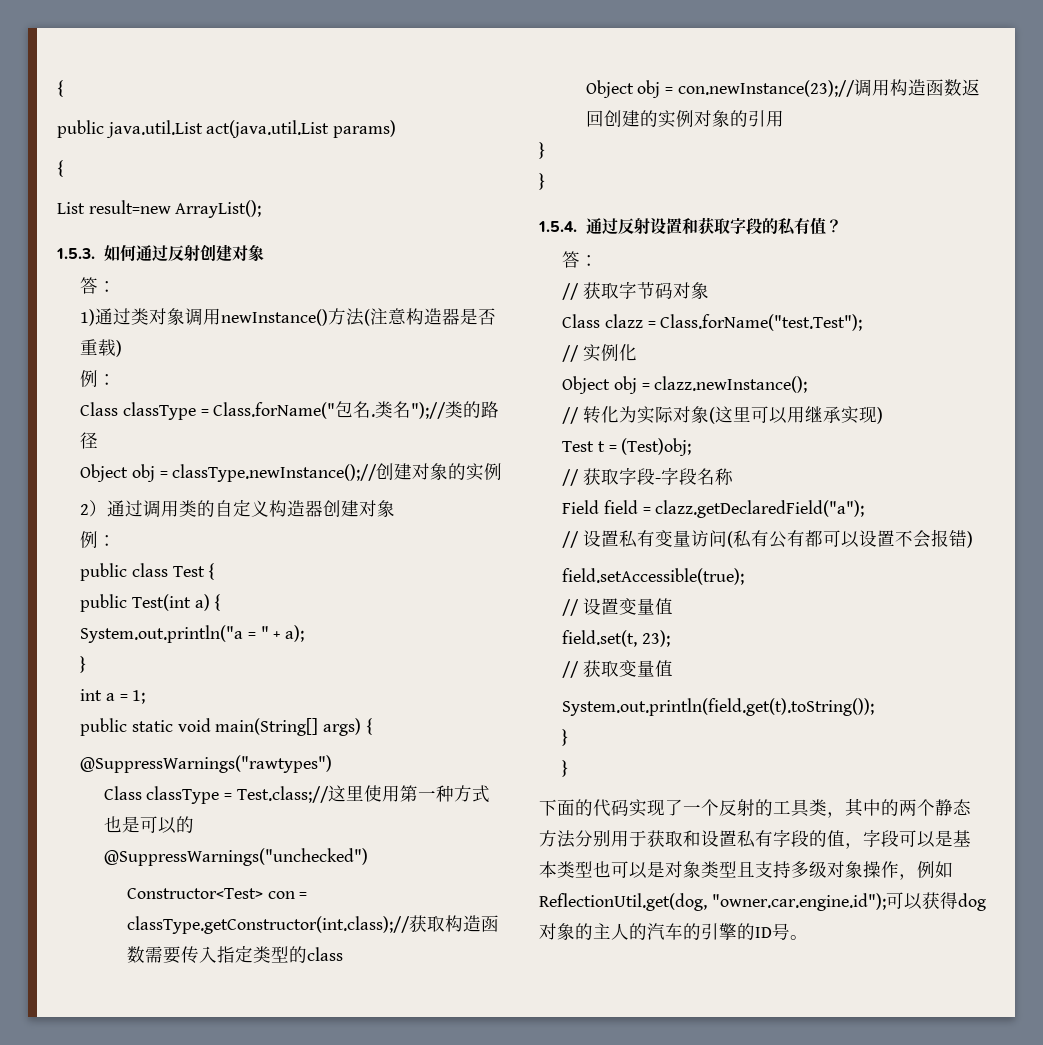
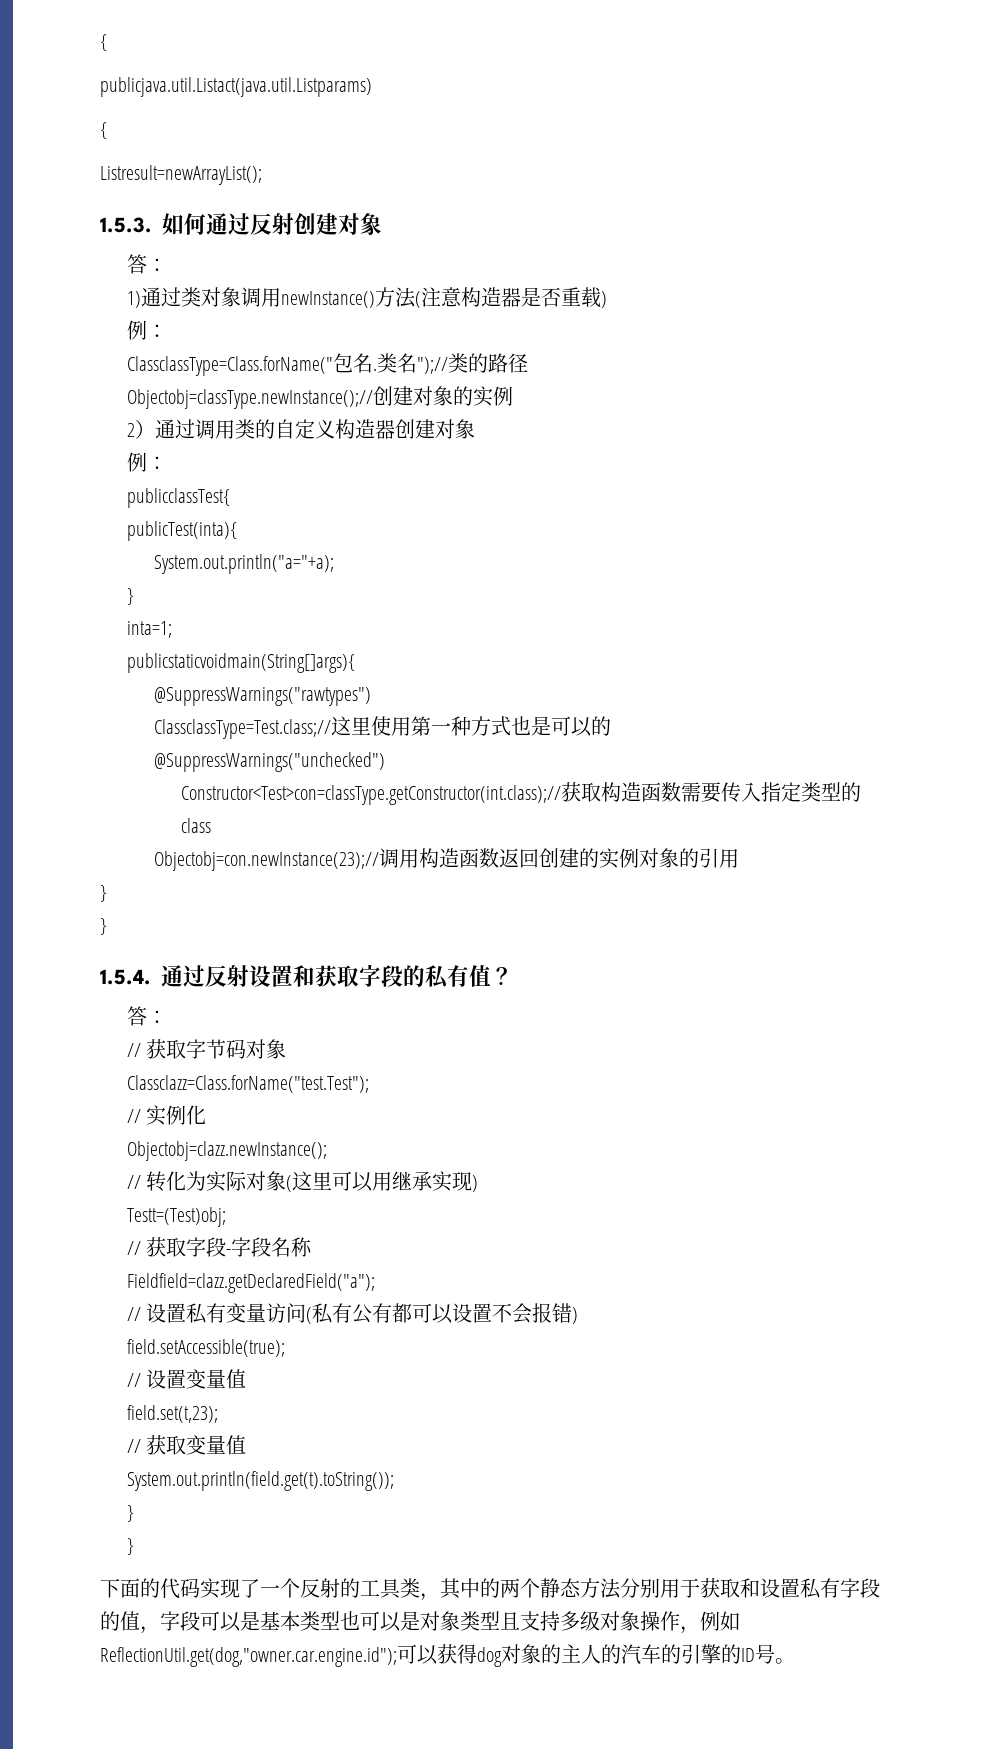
[57,80,63,97] [57,120,397,138] [57,160,63,177] [57,200,262,218] { // public java.util.List act(java.util.List params) // { // List result=new ArrayList(); -> [100,34,107,51] [100,77,372,97] [100,122,107,139] [100,165,262,185] { // publicjava.util.Listact(java.util.Listparams) // { // Listresult=newArrayList();
[80,402,336,420] Class classType = Class.forName(" -> [126,356,333,376] ClassclassType=Class.forName("
[80,464,378,482] Object obj = classType.newInstance();// -> [126,389,373,409] Objectobj=classType.newInstance();//
[80,563,215,581] [80,594,221,612] [80,625,305,643] [80,656,87,673] [80,689,146,704] [80,718,372,736] [80,755,333,773] [103,786,329,804] public class Test { // public Test(int a) { // System.out.println("a = " + a); // } // int a = 1; // public static void main(String[] args) { // @SuppressWarnings("rawtypes") // Class classType = Test.class;// -> [126,488,230,508] [126,521,237,541] [153,554,334,574] [126,588,134,605] [126,621,172,638] [126,653,355,673] [153,687,371,706] [153,719,331,739] publicclassTest{ // publicTest(inta){ // System.out.println("a="+a); // } // inta=1; // publicstaticvoidmain(String[]args){ // @SuppressWarnings("rawtypes") // ClassclassType=Test.class;//
[126,888,308,899] [126,916,410,934] Constructor<Test> con = classType.getConstructor(int.class);// -> [180,785,561,805] Constructor<Test>con=classType.getConstructor(int.class);//
[585,80,855,98] Object obj = con.newInstance(23);// -> [153,851,379,871] Objectobj=con.newInstance(23);//
[562,314,863,331] Class clazz = Class.forName("test.Test"); -> [126,1075,369,1093] Classclazz=Class.forName("test.Test");
[562,376,808,394] Object obj = clazz.newInstance(); -> [126,1141,327,1161] Objectobj=clazz.newInstance();
[562,438,692,456] Test t = (Test)obj; -> [126,1207,226,1227] Testt=(Test)obj;
[562,500,865,518] Field field = clazz.getDeclaredField("a"); -> [126,1273,375,1293] Fieldfield=clazz.getDeclaredField("a");
[562,630,670,647] field.set(t, 23); -> [126,1405,218,1423] field.set(t,23);
[539,893,886,911] ReflectionUtil.get(dog, "owner.car.engine.id"); -> [100,1647,397,1667] ReflectionUtil.get(dog,"owner.car.engine.id");

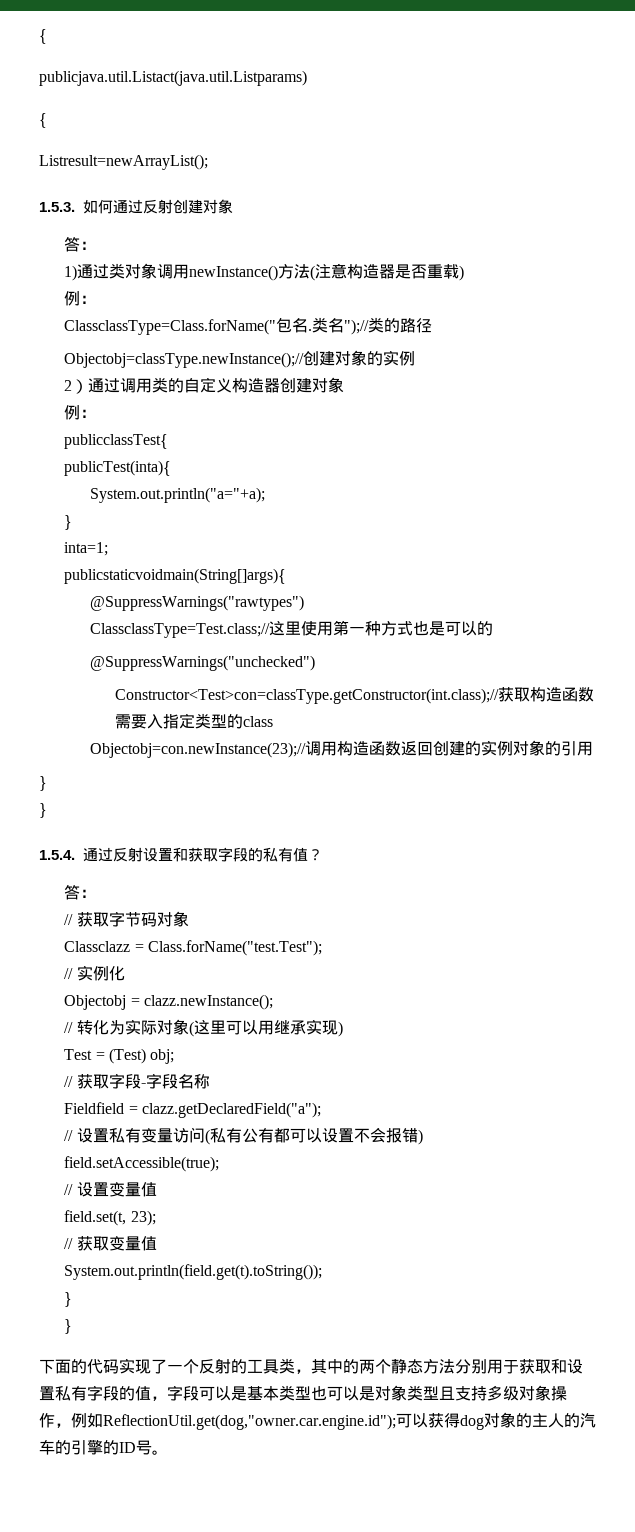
[720,782,741,802] 传 -> (148, 721) none
[126,1075,369,1093] Classclazz=Class.forName("test.Test"); -> [64,940,323,956] Classclazz = Class.forName("test.Test");
[126,1141,327,1161] Objectobj=clazz.newInstance(); -> [64,994,274,1010] Objectobj = clazz.newInstance();
[126,1207,226,1227] Testt=(Test)obj; -> [64,1048,175,1064] Test = (Test) obj;
[126,1273,375,1293] Fieldfield=clazz.getDeclaredField("a"); -> [64,1102,322,1118] Fieldfield = clazz.getDeclaredField("a");
[126,1405,218,1423] field.set(t,23); -> [64,1210,156,1226] field.set(t, 23);

